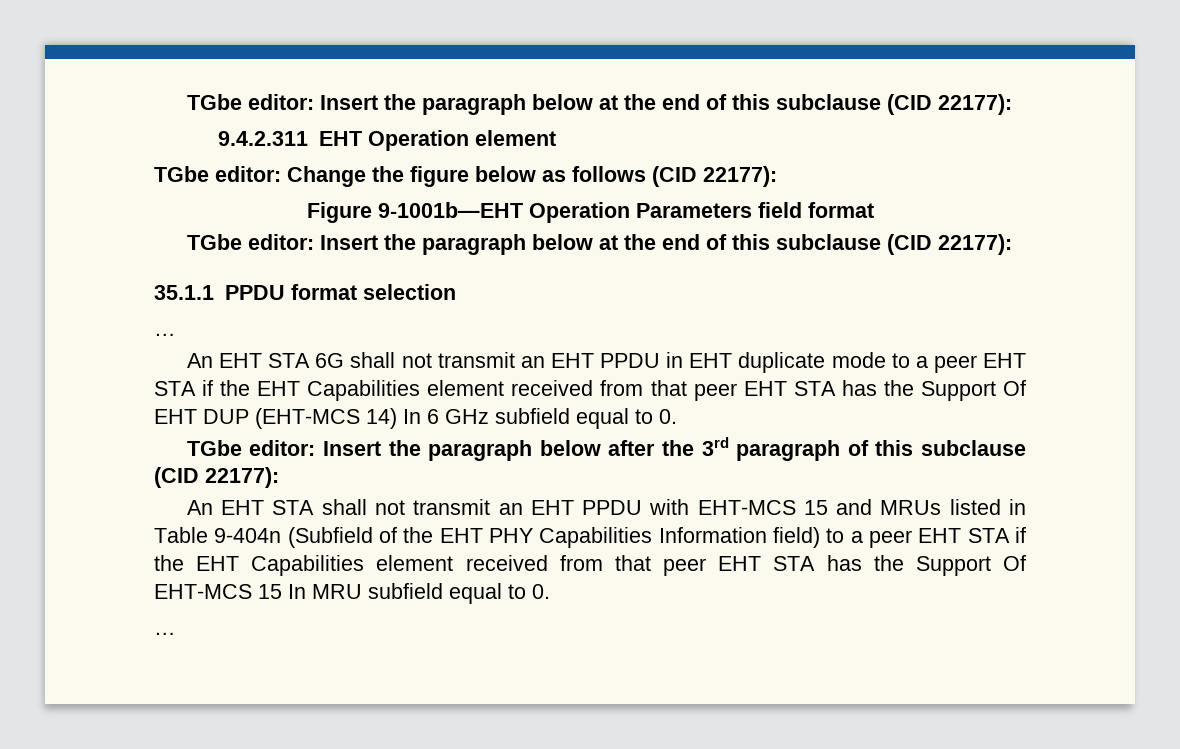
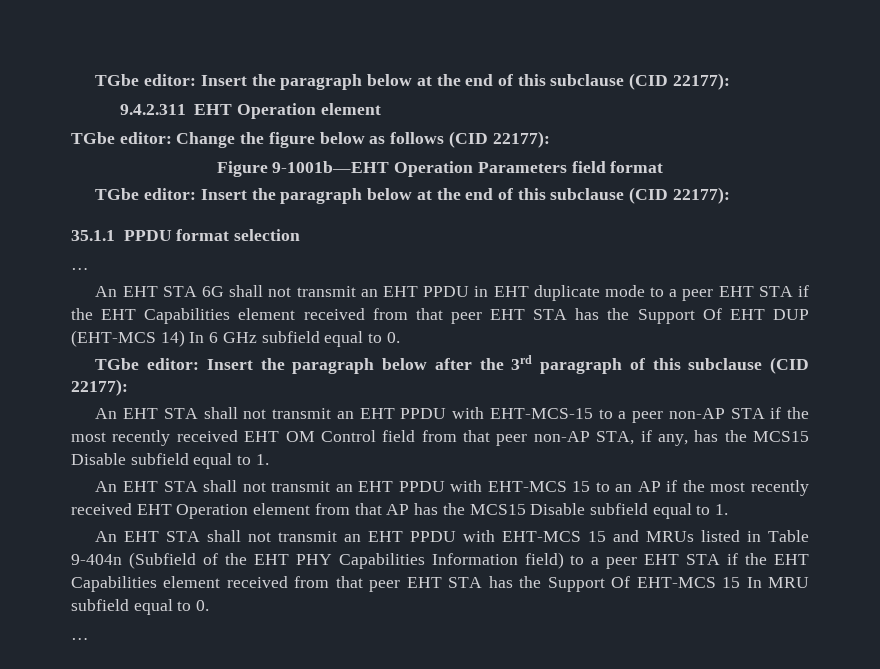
(279, 477) none -> [95,407,809,423] [71,430,809,446] [71,453,269,469] [95,480,809,496] [71,503,729,519] // An EHT STA shall not transmit an EHT PPDU with EHT-MCS-15 to a peer non-AP STA if the most recently received EHT OM Control field from that peer non-AP STA, if any, has the MCS15 Disable subfield equal to 1. // An EHT STA shall not transmit an EHT PPDU with EHT-MCS 15 to an AP if the most recently received EHT Operation element from that AP has the MCS15 Disable subfield equal to 1.

